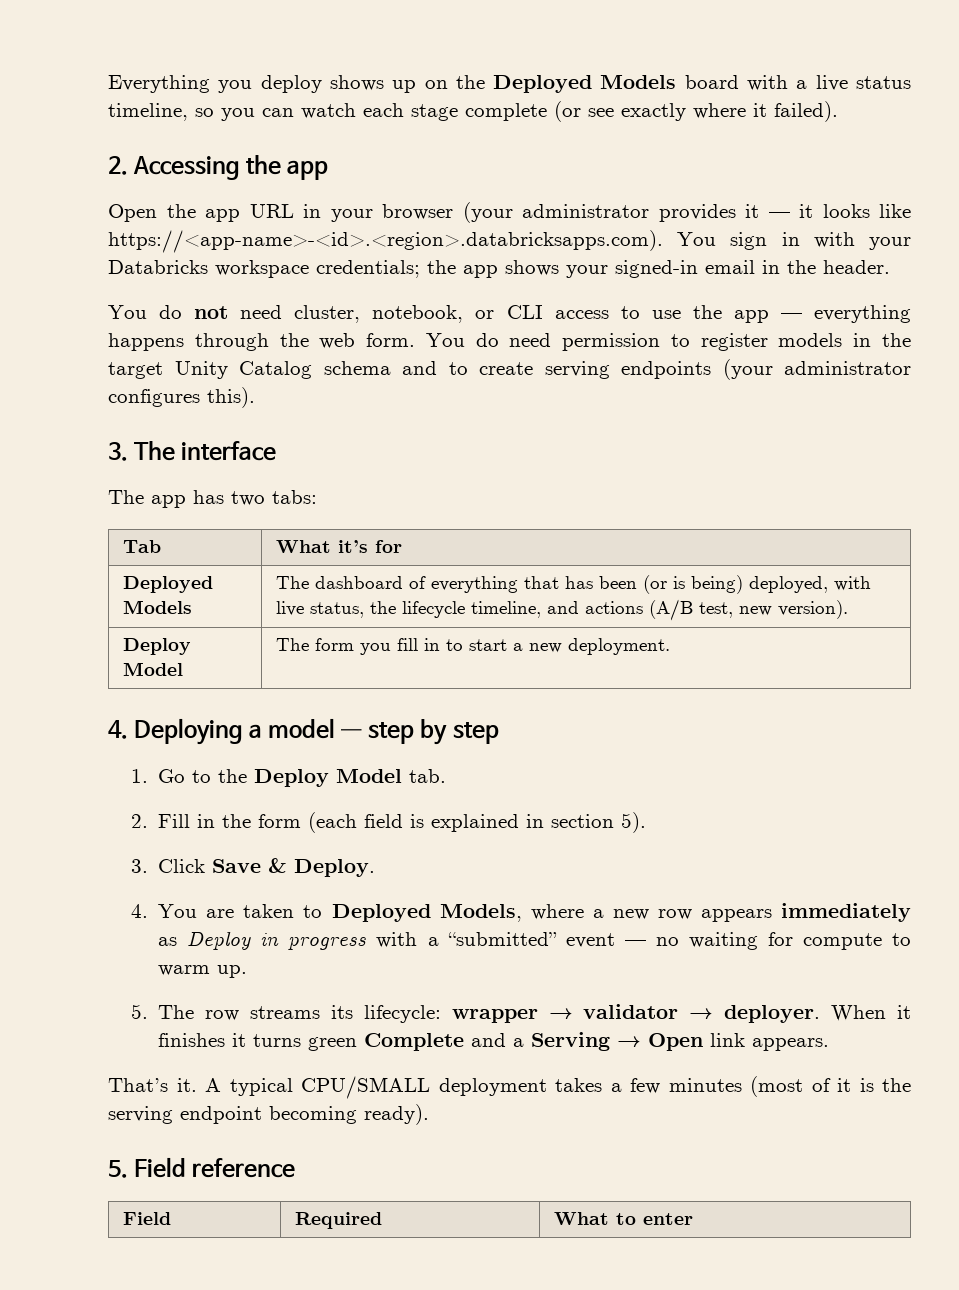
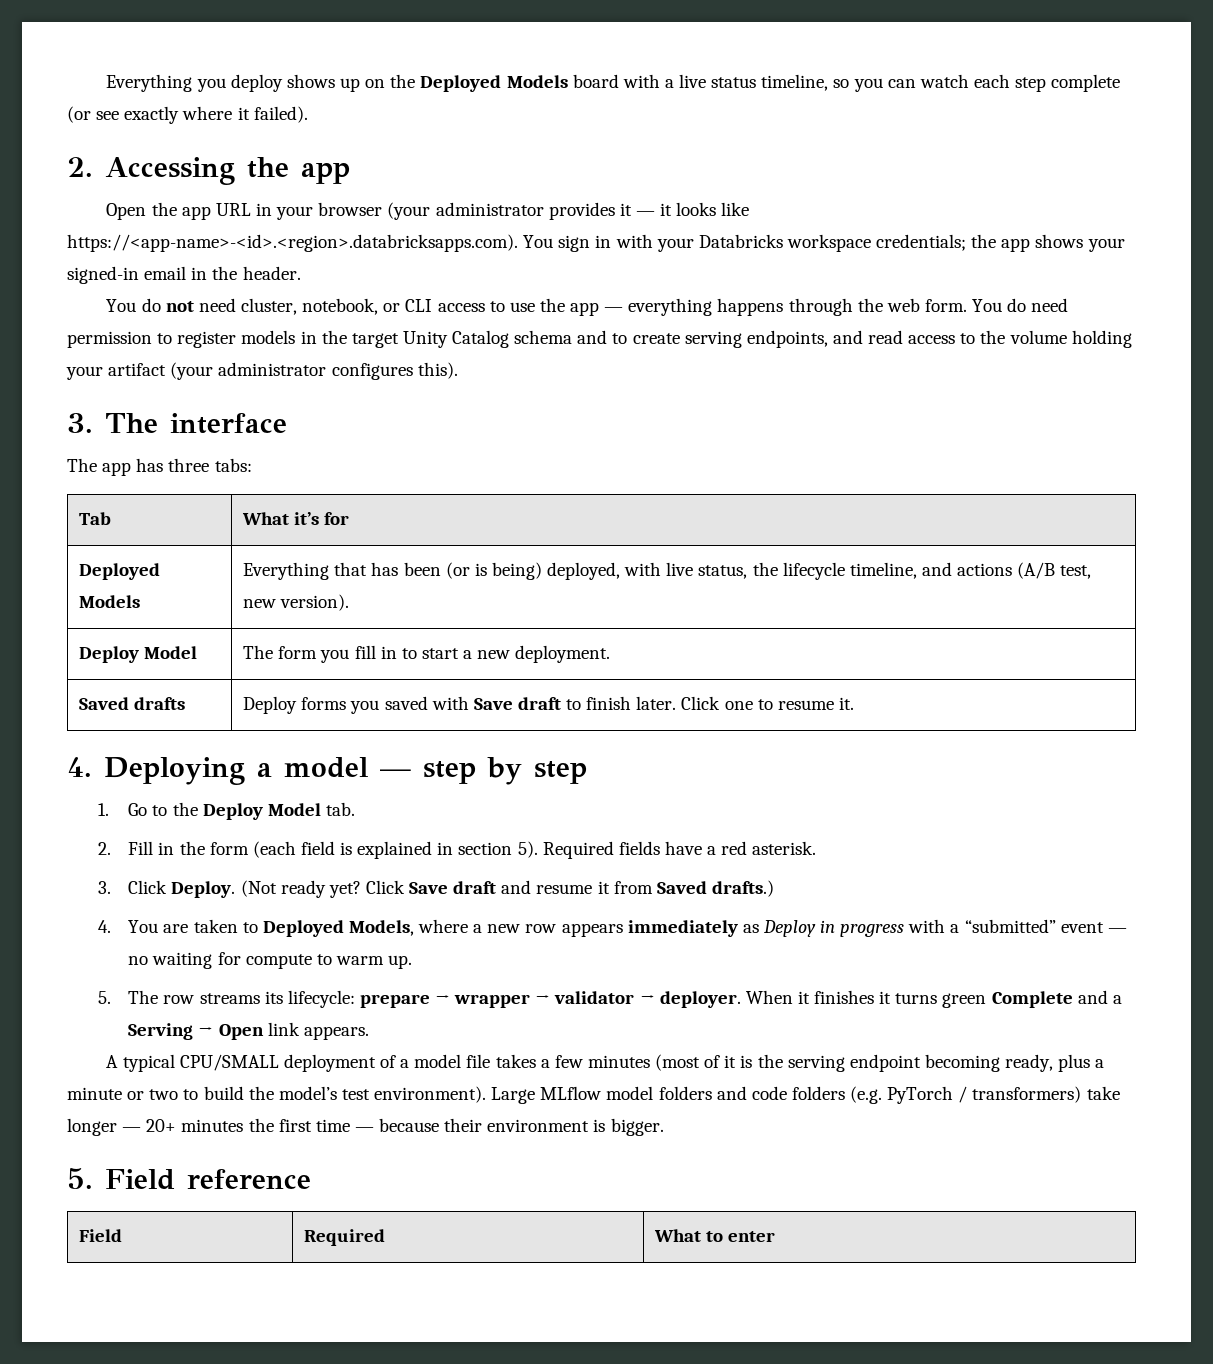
[411,104,458,121] stage -> [1015,77,1047,92] step
[621,361,711,379] endpoints -> [746,330,1132,348] [66,363,167,380] endpoints, and read access to the volume holding your artifact
[231,491,265,506] two -> [168,458,210,472] three
[275,576,518,593] The dashboard of everything -> [243,562,330,580] Everything
(670, 646) none -> [79,697,186,710] [243,696,854,714] // Saved drafts | Deploy forms you saved with Save draft to finish later. Click one to resume it.
[130,858,376,877] // 3. Click Save & Deploy. -> [542,841,817,859] [97,880,774,898] Required fields have a red asterisk. // 3. Click Deploy. (Not ready yet? Click Save draft and resume it from Saved drafts.)
(441, 1014) none -> [359,994,451,1008] prepare →
[108,1078,197,1092] That’s it. -> (369, 1033) none
(547, 1087) none -> [380,1054,491,1068] of a model file
[364,1104,429,1125] ready). -> [1005,1054,1105,1072] [67,1086,1120,1104] [67,1118,664,1136] ready, plus a minute or two to build the model’s test environment). Large MLflow model folders and code folders (e.g. PyTorch / transformers) take longer — 20+ minutes the first time — because their environment is bigger.

